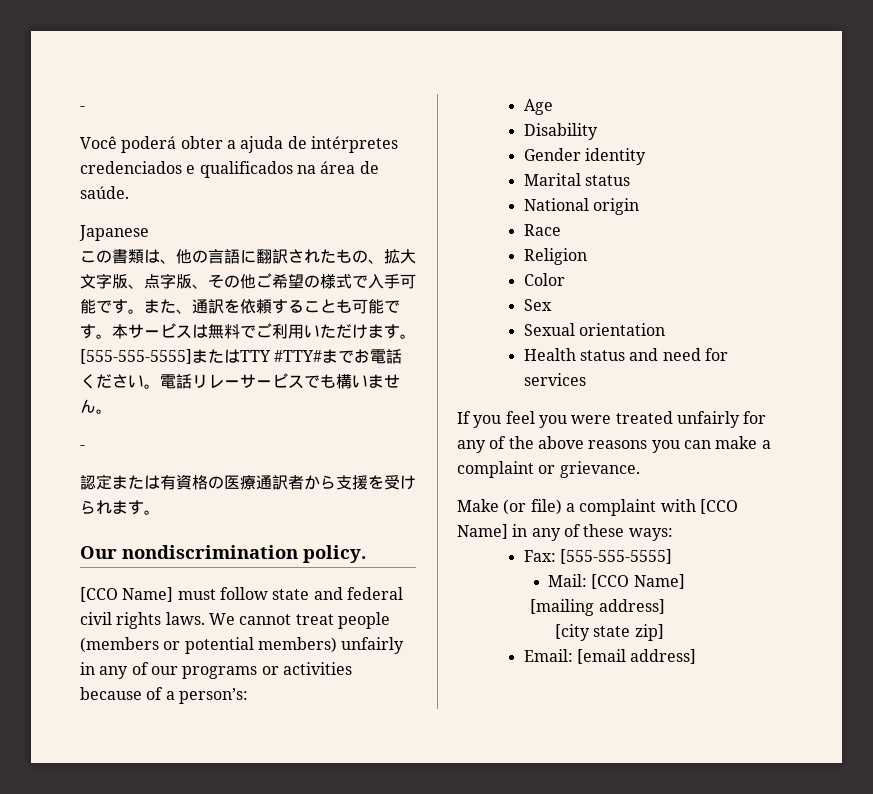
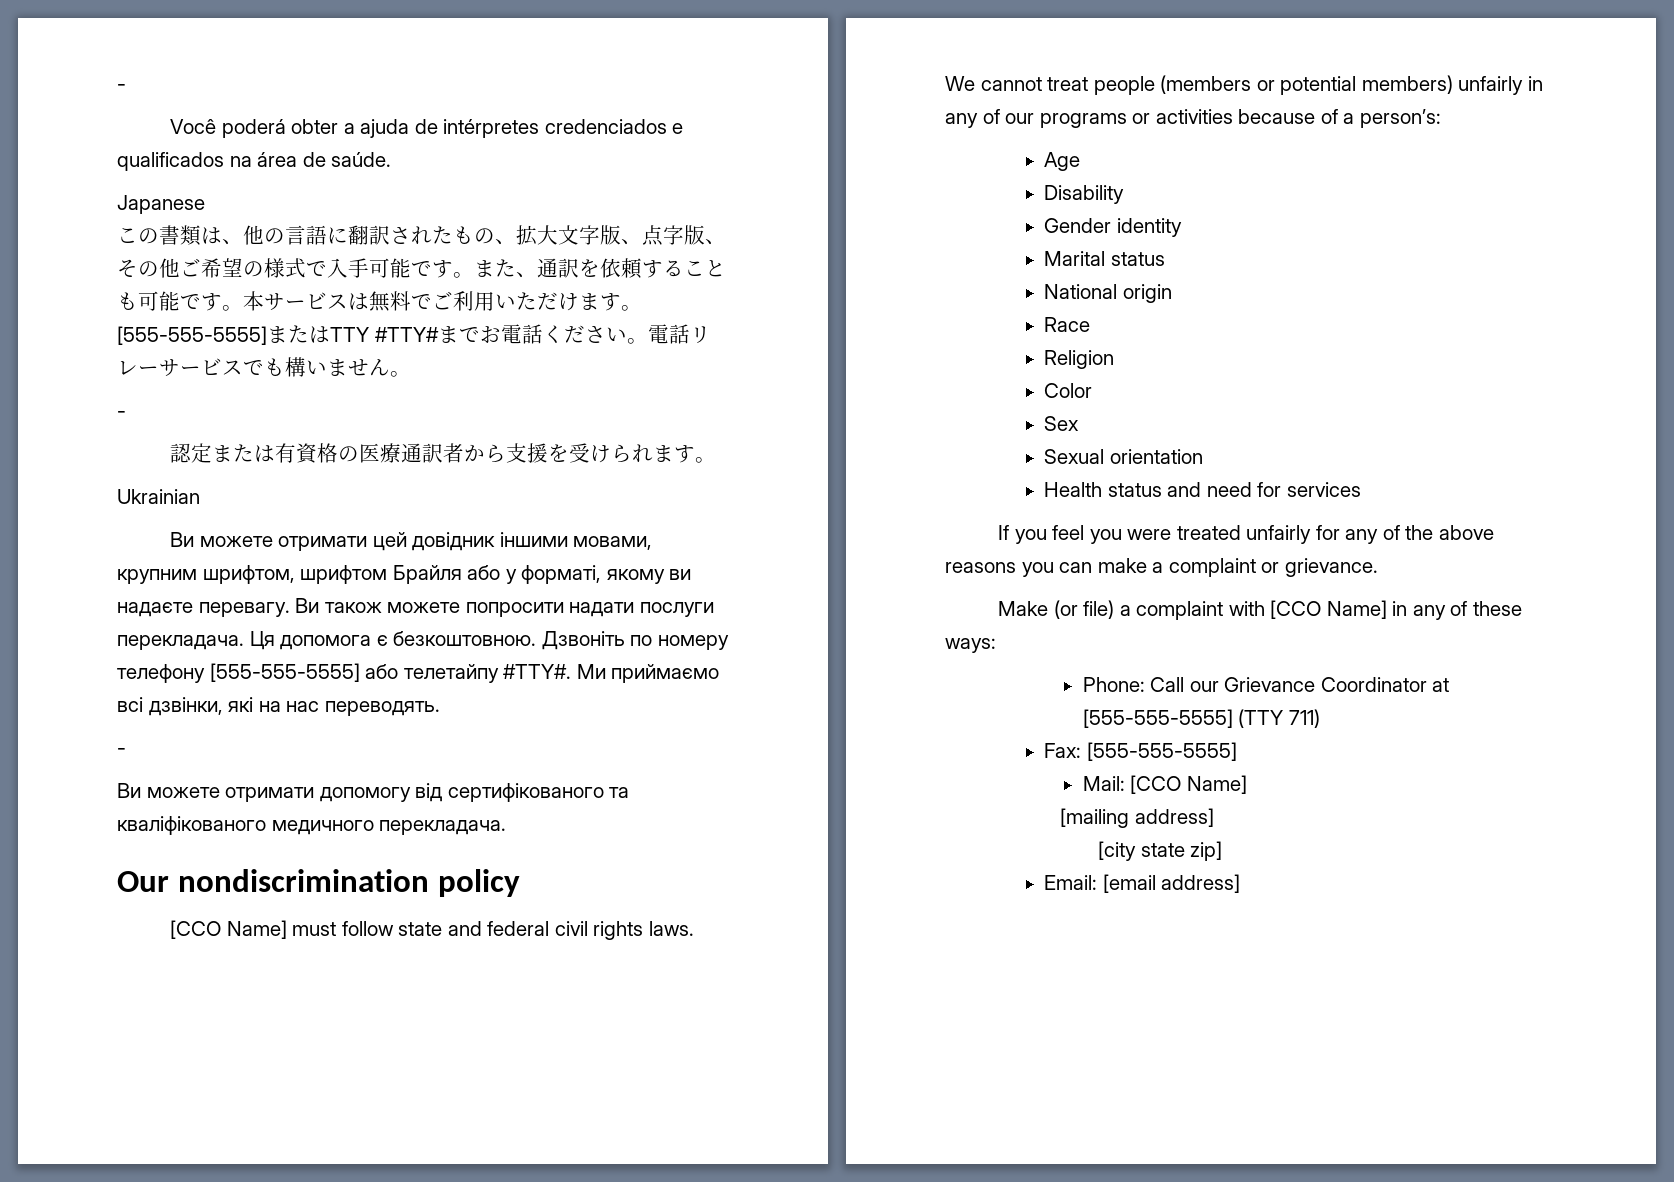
(160, 512) none -> [117,489,200,504] [170,532,653,551] [117,565,692,584] [117,598,714,617] [117,631,729,650] [117,663,720,683] [117,697,440,716] [117,748,126,755] [117,783,630,802] [117,816,507,835] // Ukrainian // Ви можете отримати цей довідник іншими мовами, крупним шрифтом, шрифтом Брайля або у форматі, якому ви надаєте перевагу. Ви також можете попросити надати послуги перекладача. Ця допомога є безкоштовною. Дзвоніть по номеру телефону [555-555-5555] або телетайпу #TTY#. Ми приймаємо всі дзвінки, які на нас переводять. // - // Ви можете отримати допомогу від сертифікованого та кваліфікованого медичного перекладача.
[303,545,366,563] policy. -> [437,869,520,897] policy
(673, 534) none -> [1082,677,1450,692] [1082,709,1320,728] // Phone: Call our Grievance Coordinator at [555-555-5555] (TTY 711)

